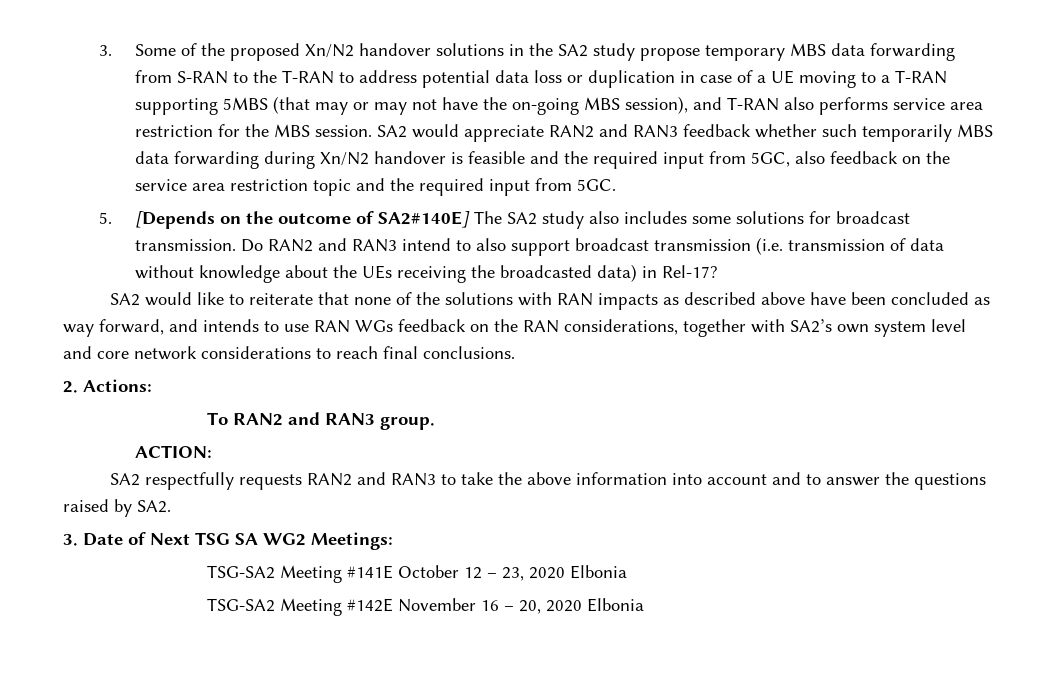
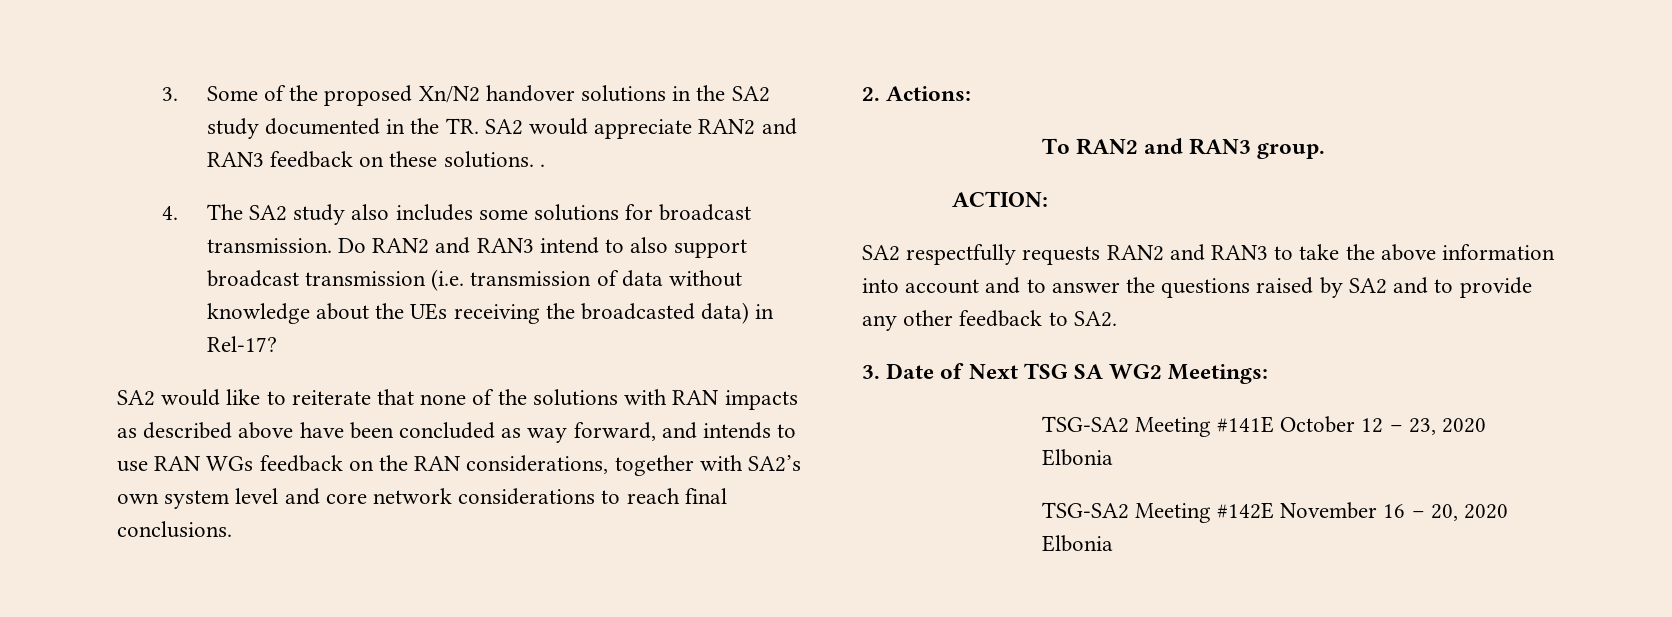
[640,43,956,61] [135,70,948,88] [135,96,984,115] [135,124,373,137] propose temporary MBS data forwarding from S-RAN to the T-RAN to address potential data loss or duplication in case of a UE moving to a T-RAN supporting 5MBS (that may or may not have the on-going MBS session), and T-RAN also performs service area restriction for the MBS session. -> [264,118,479,135] documented in the TR.
[755,124,994,142] [135,151,951,169] [135,178,617,196] [99,211,471,229] whether such temporarily MBS data forwarding during Xn/N2 handover is feasible and the required input from 5GC, also feedback on the service area restriction topic and the required input from 5GC. // 5. [Depends on the outcome of SA2#140E] -> [359,151,545,168] [161,206,178,220] on these solutions. . // 4.
(132, 508) none -> [1348,277,1532,298] [862,310,1068,331] SA2 and to provide any other feedback to

